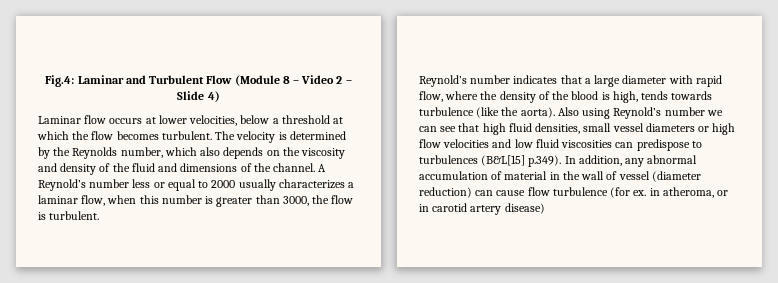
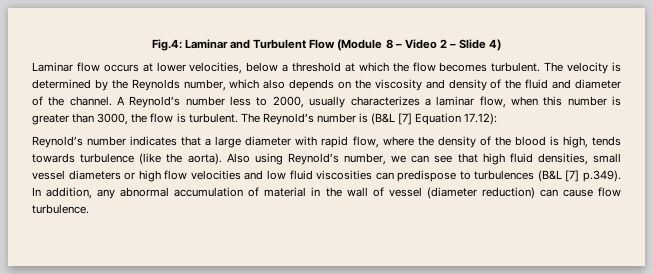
[180,163,238,172] dimensions -> [574,79,621,89] diameter
[153,179,236,191] or equal to 2000 -> [256,96,304,108] to 2000,
(100, 215) none -> [240,113,498,125] The Reynold’s number is (B&L [7] Equation 17.12):
[664,107,705,116] number -> [344,153,386,165] number,
[481,155,526,166] (B&L[15] -> [537,170,580,182] (B&L [7]
[552,187,729,198] [419,203,545,215] turbulence (for ex. in atheroma, or in carotid artery disease) -> [32,204,89,214] turbulence.

